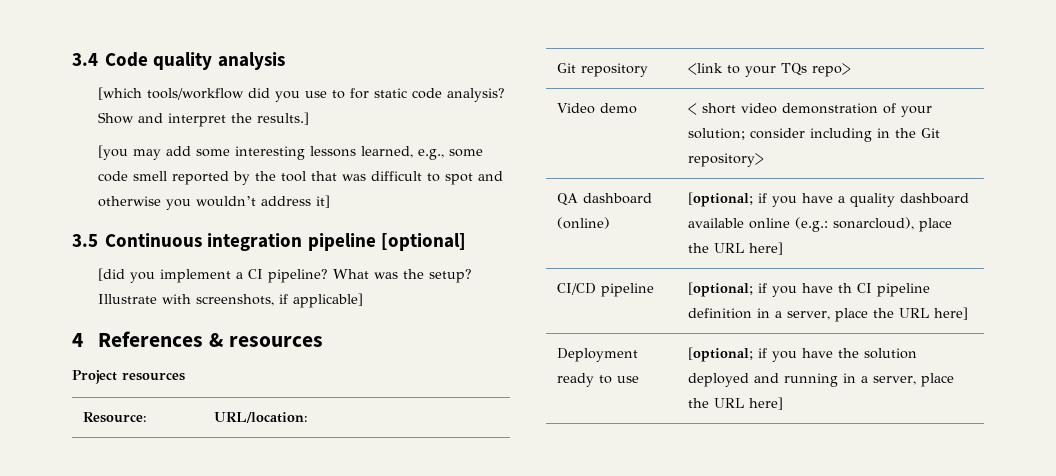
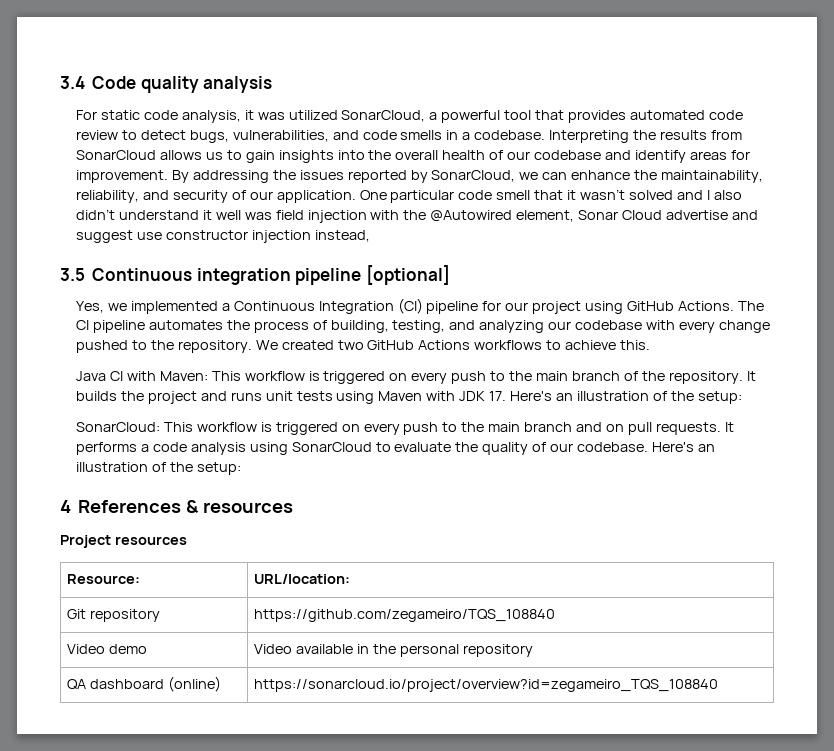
[98,87,506,102] [98,112,310,127] [98,145,484,160] [98,171,504,185] [98,195,331,210] [which tools/workflow did you use to for static code analysis? Show and interpret the results.] // [you may add some interesting lessons learned, e.g., some code smell reported by the tool that was difficult to spot and otherwise you wouldn’t address it] -> [76,110,743,123] [76,130,742,143] [76,150,750,163] [76,170,764,183] [76,189,742,203] [76,209,758,223] [76,230,370,243] For static code analysis, it was utilized SonarCloud, a powerful tool that provides automated code review to detect bugs, vulnerabilities, and code smells in a codebase. Interpreting the results from SonarCloud allows us to gain insights into the overall health of our codebase and identify areas for improvement. By addressing the issues reported by SonarCloud, we can enhance the maintainability, reliability, and security of our application. One particular code smell that it wasn’t solved and I also didn’t understand it well was field injection with the @Autowired element, Sonar Cloud advertise and suggest use constructor injection instead,
[98,268,473,283] [98,293,364,308] [did you implement a CI pipeline? What was the setup? Illustrate with screenshots, if applicable] -> [76,298,764,314] [76,320,770,333] [76,340,651,353] [76,371,756,384] [76,391,742,404] [76,422,734,435] [76,442,715,455] [76,462,241,475] Yes, we implemented a Continuous Integration (CI) pipeline for our project using GitHub Actions. The CI pipeline automates the process of building, testing, and analyzing our codebase with every change pushed to the repository. We created two GitHub Actions workflows to achieve this. // Java CI with Maven: This workflow is triggered on every push to the main branch of the repository. It builds the project and runs unit tests using Maven with JDK 17. Here's an illustration of the setup: // SonarCloud: This workflow is triggered on every push to the main branch and on pull requests. It performs a code analysis using SonarCloud to evaluate the quality of our codebase. Here's an illustration of the setup:
[688,63,852,77] [557,103,638,114] [688,103,933,117] [688,128,941,142] [688,153,765,167] [557,193,653,206] [557,217,611,229] [688,192,970,207] [688,217,953,232] [688,242,784,255] [557,283,655,297] [688,282,931,297] [688,307,969,322] [557,348,639,362] [557,373,640,387] [688,347,918,362] [688,373,955,387] [688,397,784,410] <link to your TQs repo> // Video demo | < short video demonstration of your solution; consider including in the Git repository> // QA dashboard (online) | [optional; if you have a quality dashboard available online (e.g.: sonarcloud), place the URL here] // CI/CD pipeline | [optional; if you have th CI pipeline definition in a server, place the URL here] // Deployment ready to use | [optional; if you have the solution deployed and running in a server, place the URL here] -> [253,609,555,622] [66,644,147,654] [253,644,533,657] [66,676,221,692] [253,679,718,692] https://github.com/zegameiro/TQS_108840 // Video demo | Video available in the personal repository // QA dashboard (online) | https://sonarcloud.io/project/overview?id=zegameiro_TQS_108840

